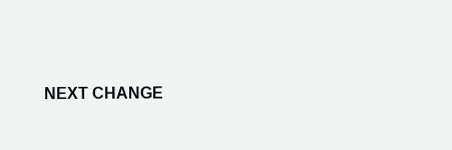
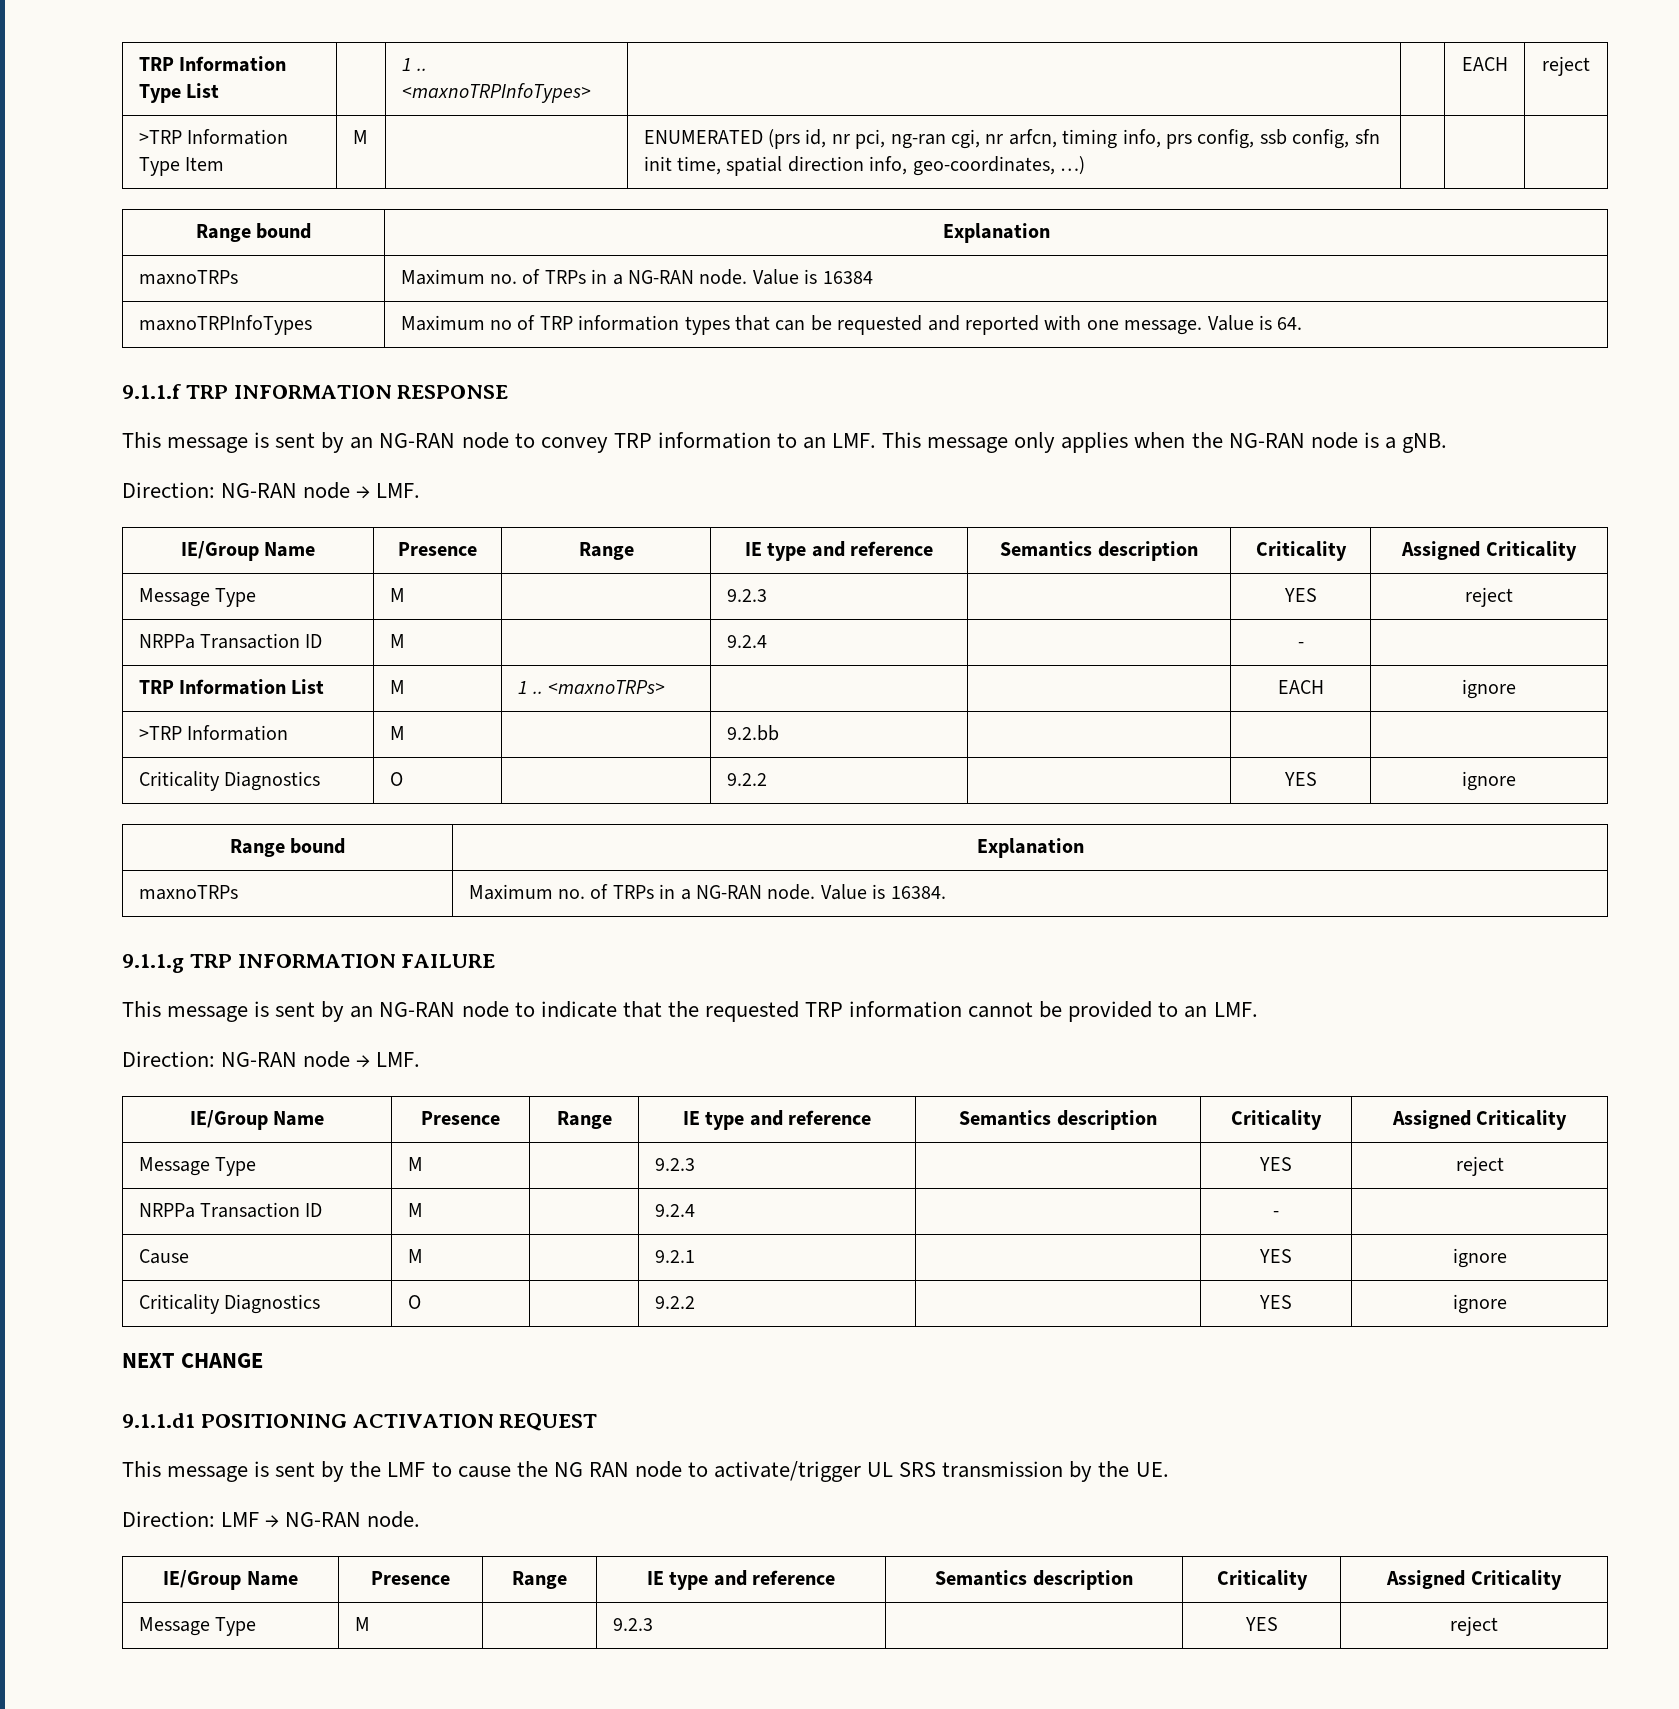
[44,86,165,100] NEXT CHANGE -> [138,56,287,72] [138,83,220,103] [401,58,428,71] [401,83,591,103] [1461,57,1508,71] [1542,56,1590,76] [138,129,289,145] [138,157,225,176] [352,130,368,144] [643,129,1380,149] [643,156,1086,176] [195,223,312,242] [942,223,1050,243] [138,270,238,285] [400,269,873,285] [138,315,312,335] [400,315,1303,335] [122,384,509,399] [122,432,1447,453] [122,482,421,499] [180,541,316,561] [398,542,477,556] [578,542,634,560] [744,541,934,561] [1000,541,1198,561] [1255,541,1347,561] [1401,541,1577,561] [138,588,257,607] [389,588,405,602] [726,589,767,602] [1283,588,1317,602] [1465,587,1513,607] [138,633,323,649] [389,634,405,648] [726,635,767,648] [1297,642,1304,648] [138,679,325,695] [389,680,405,694] [517,680,666,694] [1277,680,1324,694] [1462,679,1516,699] [138,725,289,741] [389,726,405,740] [726,725,779,741] [138,771,321,791] [389,772,403,786] [726,773,767,786] [1283,772,1317,786] [1462,771,1516,791] [229,838,346,857] [976,838,1084,858] [138,885,238,900] [468,884,946,900] [122,954,496,973] [122,1001,1258,1022] [122,1051,421,1068] [189,1110,325,1130] [421,1111,500,1125] [556,1111,612,1129] [682,1110,872,1130] [959,1110,1157,1130] [1231,1110,1322,1130] [1391,1110,1568,1130] [138,1157,257,1176] [407,1157,423,1171] [654,1158,695,1171] [1259,1157,1292,1171] [1455,1156,1504,1176] [138,1202,323,1218] [407,1203,423,1217] [654,1204,695,1217] [1273,1211,1279,1217] [138,1249,189,1264] [407,1249,423,1263] [654,1250,695,1263] [1259,1249,1292,1263] [1452,1248,1507,1268] [138,1294,321,1314] [407,1295,421,1309] [654,1296,695,1309] [1259,1295,1292,1309] [1452,1294,1507,1314] [122,1353,264,1368] [122,1413,598,1431] [122,1461,1169,1482] [122,1511,421,1528] [163,1570,298,1590] [371,1571,450,1585] [512,1571,567,1589] [646,1570,836,1590] [935,1570,1133,1590] [1216,1570,1308,1590] [1386,1570,1562,1590] [138,1617,257,1636] [354,1617,370,1631] [612,1618,653,1631] [1244,1617,1278,1631] [1450,1616,1498,1636] TRP Information Type List | | 1 .. <maxnoTRPInfoTypes> | | | EACH | reject // >TRP Information Type Item | M | | ENUMERATED (prs id, nr pci, ng-ran cgi, nr arfcn, timing info, prs config, ssb config, sfn init time, spatial direction info, geo-coordinates, …) | | | // Range bound | Explanation // maxnoTRPs | Maximum no. of TRPs in a NG-RAN node. Value is 16384 // maxnoTRPInfoTypes | Maximum no of TRP information types that can be requested and reported with one message. Value is 64. // 9.1.1.f TRP INFORMATION RESPONSE // This message is sent by an NG-RAN node to convey TRP information to an LMF. This message only applies when the NG-RAN node is a gNB. // Direction: NG-RAN node → LMF. // IE/Group Name | Presence | Range | IE type and reference | Semantics description | Criticality | Assigned Criticality // Message Type | M | | 9.2.3 | | YES | reject // NRPPa Transaction ID | M | | 9.2.4 | | - | // TRP Information List | M | 1 .. <maxnoTRPs> | | | EACH | ignore // >TRP Information | M | | 9.2.bb | | | // Criticality Diagnostics | O | | 9.2.2 | | YES | ignore // Range bound | Explanation // maxnoTRPs | Maximum no. of TRPs in a NG-RAN node. Value is 16384. // 9.1.1.g TRP INFORMATION FAILURE // This message is sent by an NG-RAN node to indicate that the requested TRP information cannot be provided to an LMF. // Direction: NG-RAN node → LMF. // IE/Group Name | Presence | Range | IE type and reference | Semantics description | Criticality | Assigned Criticality // Message Type | M | | 9.2.3 | | YES | reject // NRPPa Transaction ID | M | | 9.2.4 | | - | // Cause | M | | 9.2.1 | | YES | ignore // Criticality Diagnostics | O | | 9.2.2 | | YES | ignore // NEXT CHANGE // 9.1.1.d1 POSITIONING ACTIVATION REQUEST // This message is sent by the LMF to cause the NG RAN node to activate/trigger UL SRS transmission by the UE. // Direction: LMF → NG-RAN node. // IE/Group Name | Presence | Range | IE type and reference | Semantics description | Criticality | Assigned Criticality // Message Type | M | | 9.2.3 | | YES | reject

